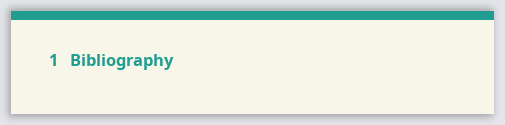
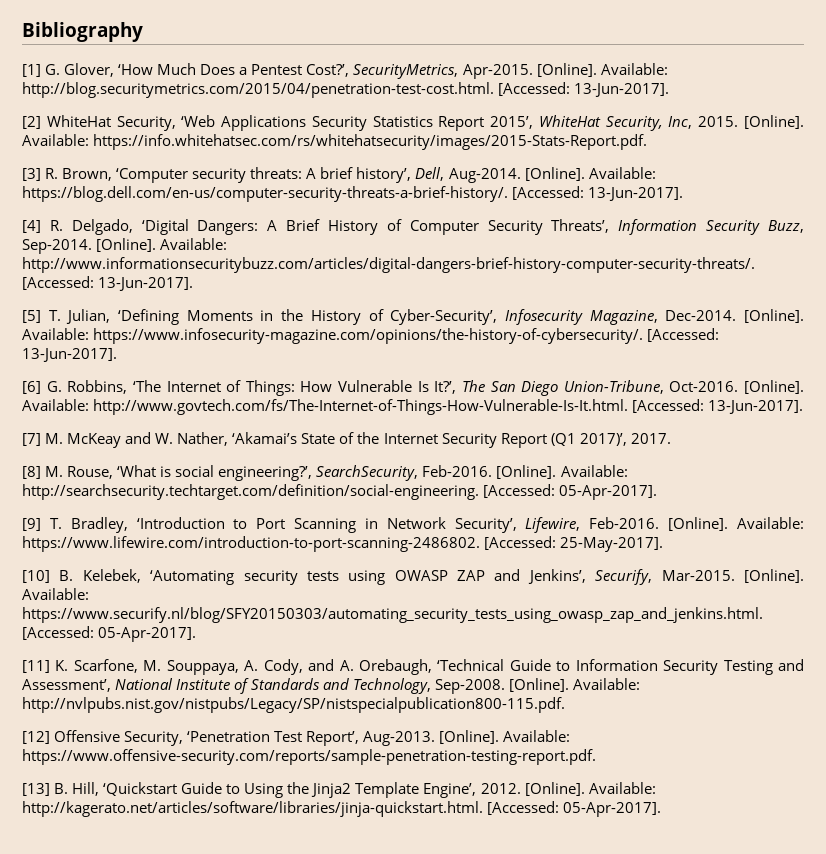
[49,54,58,66] 1 -> (22, 32) none
(174, 62) none -> [22,63,668,79] [22,82,670,98] [22,115,804,131] [22,134,648,150] [22,167,656,183] [22,186,684,202] [22,219,805,235] [22,238,228,254] [22,257,755,273] [22,276,194,291] [22,309,805,325] [22,328,720,344] [22,348,117,362] [22,380,804,396] [22,399,804,415] [22,432,671,448] [22,465,628,481] [22,484,658,500] [22,517,804,533] [22,536,664,552] [22,569,804,585] [22,588,89,600] [22,607,763,623] [22,626,197,642] [22,659,804,675] [22,678,641,694] [22,697,565,713] [22,730,571,746] [22,749,596,765] [22,782,656,798] [22,801,662,817] // [1] G. Glover, ‘How Much Does a Pentest Cost?’, SecurityMetrics, Apr-2015. [Online]. Available: http://blog.securitymetrics.com/2015/04/penetration-test-cost.html. [Accessed: 13-Jun-2017]. // [2] WhiteHat Security, ‘Web Applications Security Statistics Report 2015’, WhiteHat Security, Inc, 2015. [Online]. Available: https://info.whitehatsec.com/rs/whitehatsecurity/images/2015-Stats-Report.pdf. // [3] R. Brown, ‘Computer security threats: A brief history’, Dell, Aug-2014. [Online]. Available: https://blog.dell.com/en-us/computer-security-threats-a-brief-history/. [Accessed: 13-Jun-2017]. // [4] R. Delgado, ‘Digital Dangers: A Brief History of Computer Security Threats’, Information Security Buzz, Sep-2014. [Online]. Available: http://www.informationsecuritybuzz.com/articles/digital-dangers-brief-history-computer-security-threats/. [Accessed: 13-Jun-2017]. // [5] T. Julian, ‘Defining Moments in the History of Cyber-Security’, Infosecurity Magazine, Dec-2014. [Online]. Available: https://www.infosecurity-magazine.com/opinions/the-history-of-cybersecurity/. [Accessed: 13-Jun-2017]. // [6] G. Robbins, ‘The Internet of Things: How Vulnerable Is It?’, The San Diego Union-Tribune, Oct-2016. [Online]. Available: http://www.govtech.com/fs/The-Internet-of-Things-How-Vulnerable-Is-It.html. [Accessed: 13-Jun-2017]. // [7] M. McKeay and W. Nather, ‘Akamai’s State of the Internet Security Report (Q1 2017)’, 2017. // [8] M. Rouse, ‘What is social engineering?’, SearchSecurity, Feb-2016. [Online]. Available: http://searchsecurity.techtarget.com/definition/social-engineering. [Accessed: 05-Apr-2017]. // [9] T. Bradley, ‘Introduction to Port Scanning in Network Security’, Lifewire, Feb-2016. [Online]. Available: https://www.lifewire.com/introduction-to-port-scanning-2486802. [Accessed: 25-May-2017]. // [10] B. Kelebek, ‘Automating security tests using OWASP ZAP and Jenkins’, Securify, Mar-2015. [Online]. Available: https://www.securify.nl/blog/SFY20150303/automating_security_tests_using_owasp_zap_and_jenkins.html. [Accessed: 05-Apr-2017]. // [11] K. Scarfone, M. Souppaya, A. Cody, and A. Orebaugh, ‘Technical Guide to Information Security Testing and Assessment’, National Institute of Standards and Technology, Sep-2008. [Online]. Available: http://nvlpubs.nist.gov/nistpubs/Legacy/SP/nistspecialpublication800-115.pdf. // [12] Offensive Security, ‘Penetration Test Report’, Aug-2013. [Online]. Available: https://www.offensive-security.com/reports/sample-penetration-testing-report.pdf. // [13] B. Hill, ‘Quickstart Guide to Using the Jinja2 Template Engine’, 2012. [Online]. Available: http://kagerato.net/articles/software/libraries/jinja-quickstart.html. [Accessed: 05-Apr-2017].

